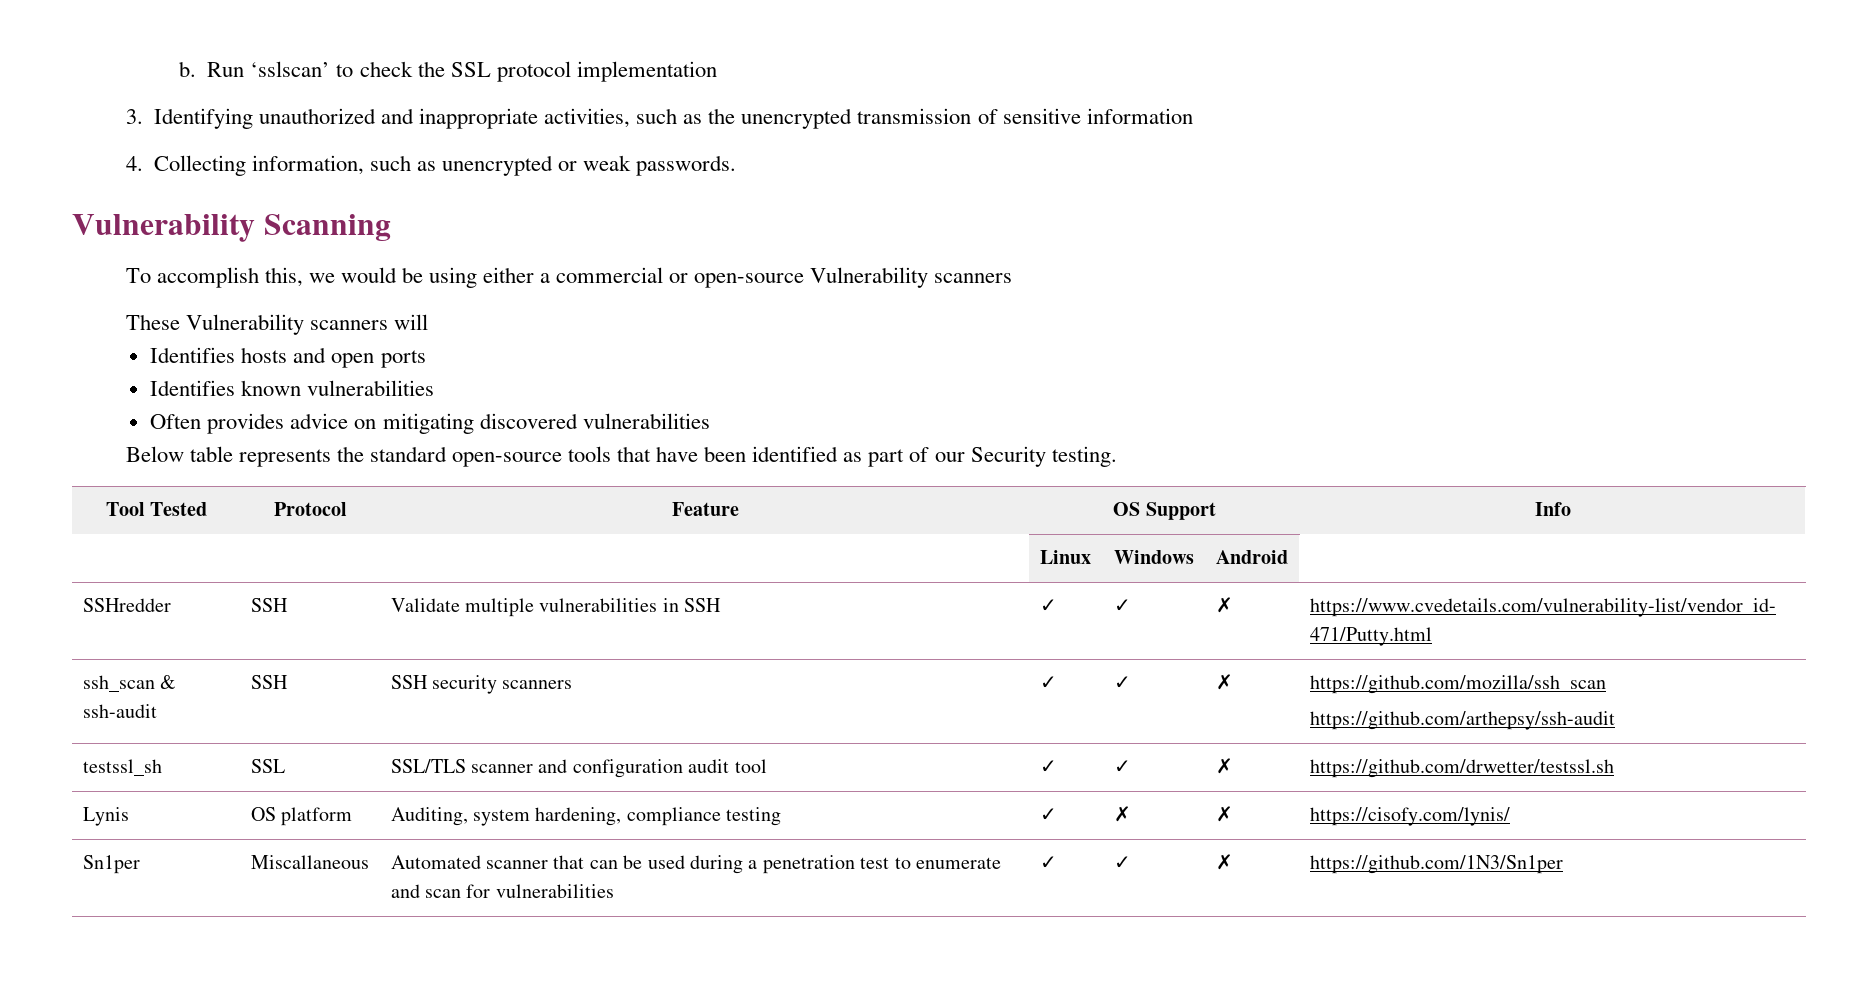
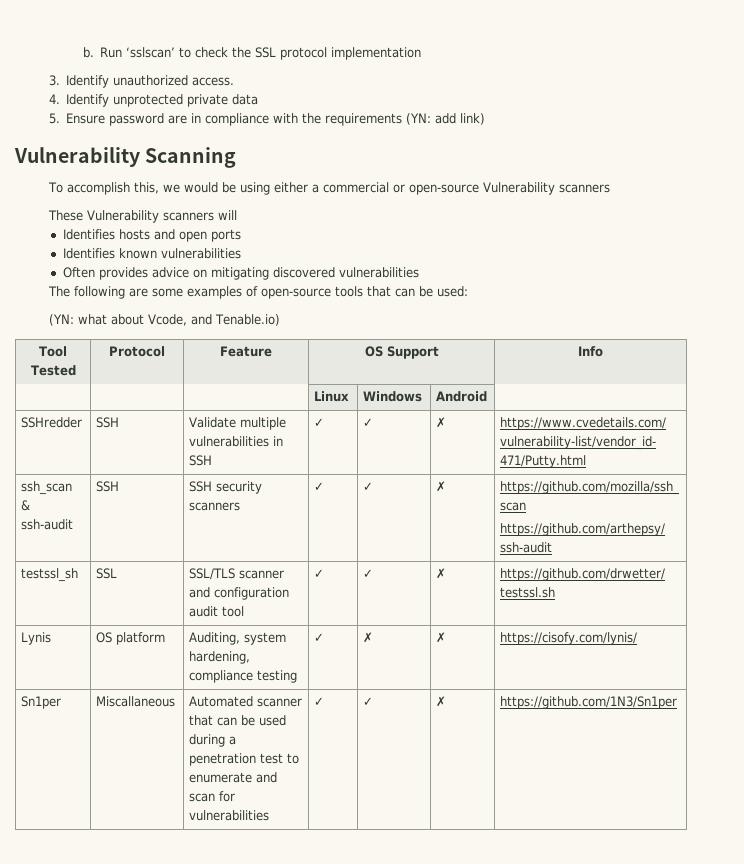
[153,108,1193,129] [125,155,737,176] Identifying unauthorized and inappropriate activities, such as the unencrypted transmission of sensitive information // 4. Collecting information, such as unencrypted or weak passwords. -> [66,75,235,88] [48,94,259,107] [48,113,486,126] Identify unauthorized access. // 4. Identify unprotected private data // 5. Ensure password are in compliance with the requirements (YN: add link)
[125,446,1117,467] Below table represents the standard open-source tools that have been identified as part of our Security testing. -> [47,286,468,299] [48,314,280,326] The following are some examples of open-source tools that can be used: // (YN: what about Vcode, and Tenable.io)

